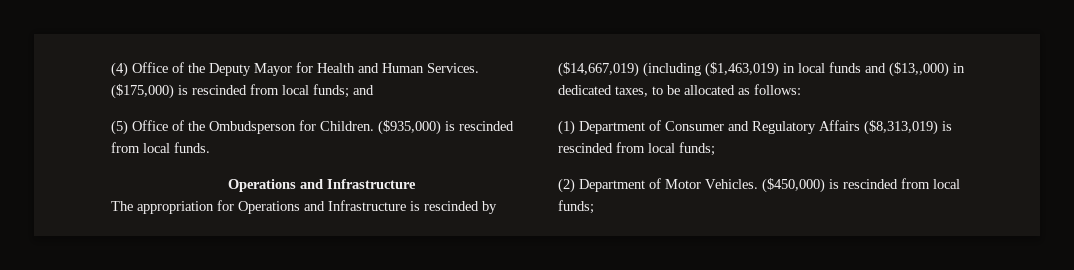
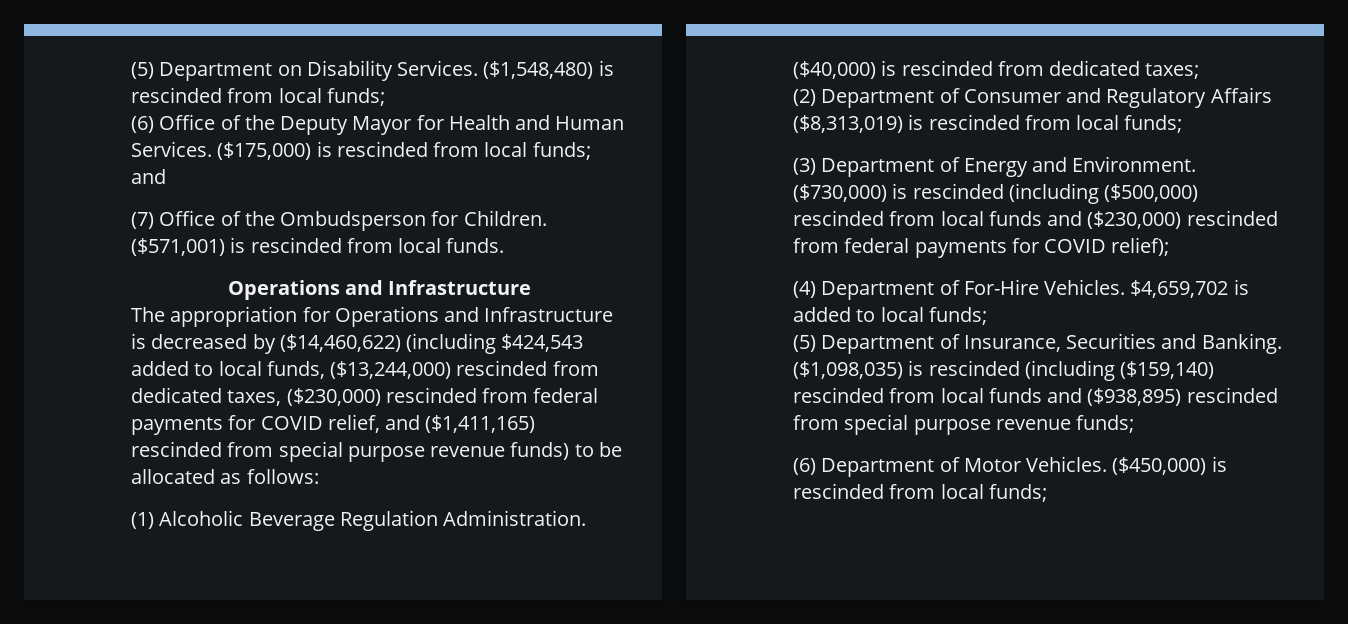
[111,62,128,77] (4) -> [131,60,614,81] [131,87,385,106] [131,116,154,133] (5) Department on Disability Services. ($1,548,480) is rescinded from local funds; // (6)
[111,120,128,135] (5) -> [131,212,154,229] (7)
[378,120,441,135] ($935,000) -> [131,238,225,256] ($571,001)
[424,201,497,214] [558,62,965,77] [558,85,648,97] rescinded by ($14,667,019) (including ($1,463,019) in local funds and ($13,,000) in dedicated taxes, -> [151,333,584,354] [131,360,599,379] [131,387,599,406] [131,414,536,435] [131,441,570,462] decreased by ($14,460,622) (including $424,543 added to local funds, ($13,244,000) rescinded from dedicated taxes, ($230,000) rescinded from federal payments for COVID relief, and ($1,411,165) rescinded from special purpose revenue funds)
(575, 127) none -> [159,510,587,531] [793,60,1200,79] [793,89,816,106] Alcoholic Beverage Regulation Administration. ($40,000) is rescinded from dedicated taxes; // (2)
[558,178,575,193] (2) -> [793,156,1197,177] [793,183,1199,204] [793,210,1278,229] [793,237,1170,258] [793,279,1249,300] [793,307,987,325] [793,333,1282,354] [793,360,1215,381] [793,387,1278,406] [793,414,1135,435] [793,458,816,475] (3) Department of Energy and Environment. ($730,000) is rescinded (including ($500,000) rescinded from local funds and ($230,000) rescinded from federal payments for COVID relief); // (4) Department of For-Hire Vehicles. $4,659,702 is added to local funds; // (5) Department of Insurance, Securities and Banking. ($1,098,035) is rescinded (including ($159,140) rescinded from local funds and ($938,895) rescinded from special purpose revenue funds; // (6)

